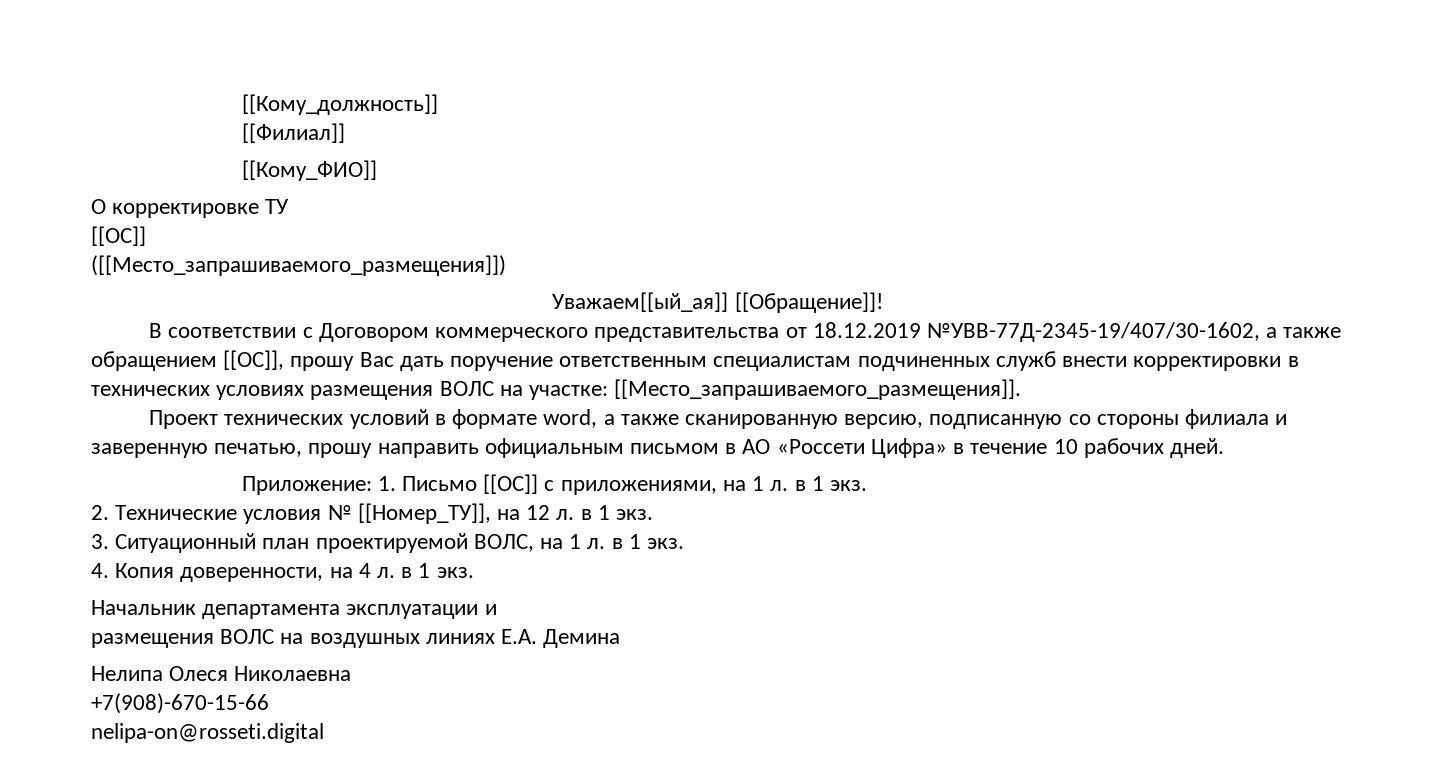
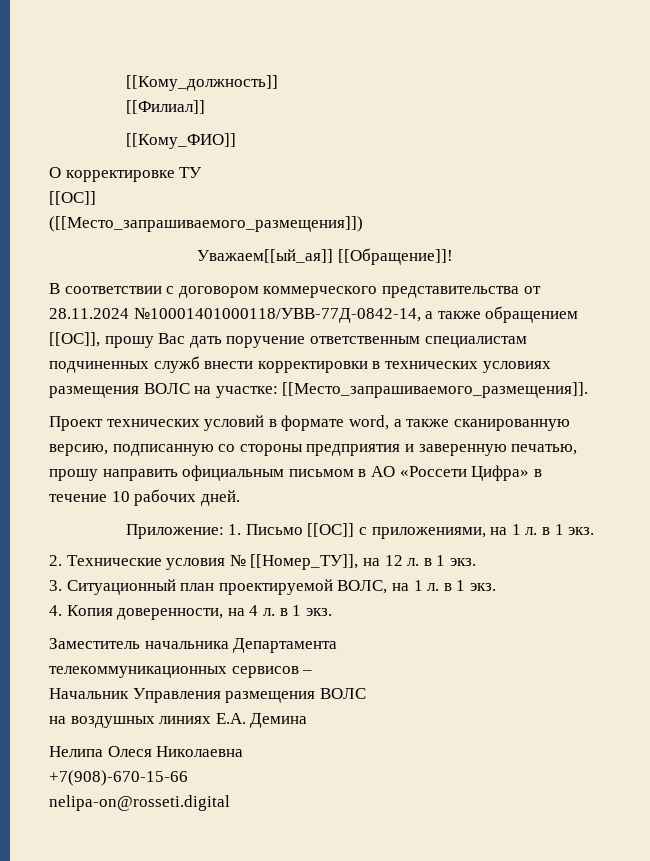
[318,323,429,342] Договором -> [178,286,259,298] договором
[812,322,1260,342] 18.12.2019 №УВВ-77Д-2345-19/407/30-1602, -> [49,307,421,323] 28.11.2024 №10001401000118/УВВ-77Д-0842-14,
[1184,409,1269,429] филиала -> [306,444,401,456] предприятия
[91,600,497,619] [91,629,275,648] Начальник департамента эксплуатации и // размещения ВОЛС -> [49,638,338,653] [49,666,313,678] [49,688,366,703] Заместитель начальника Департамента // телекоммуникационных сервисов – // Начальник Управления размещения ВОЛС //

